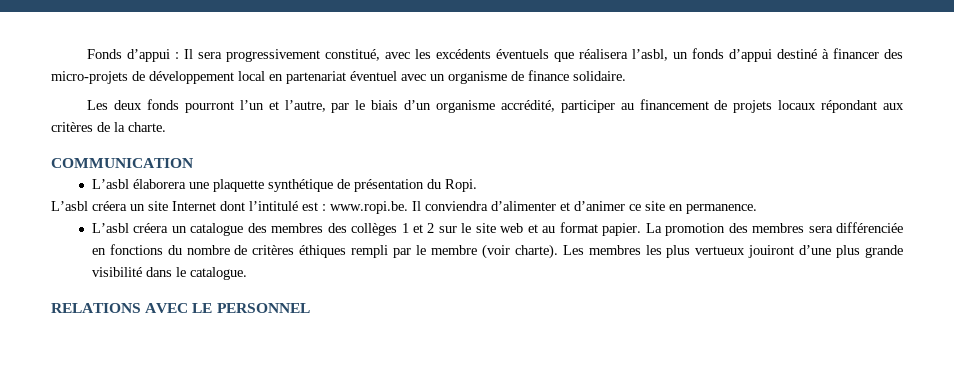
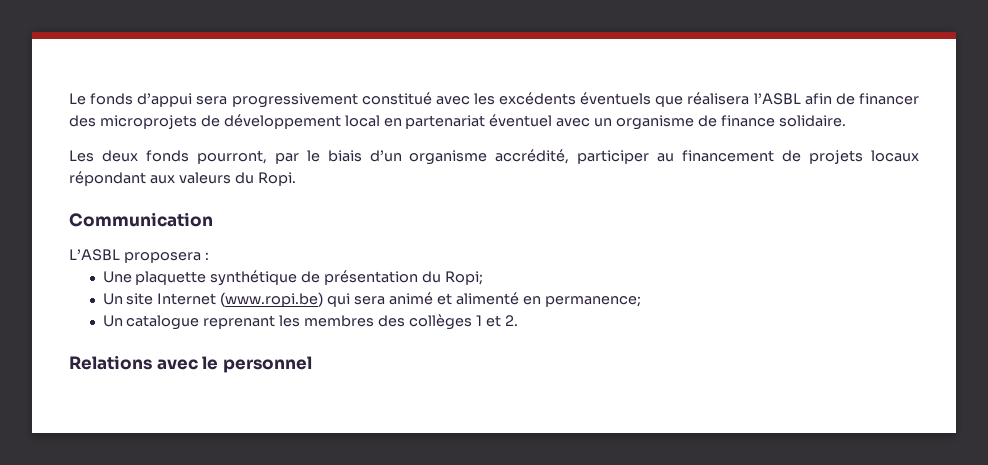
[87,49,194,62] Fonds d’appui : Il -> [69,93,193,107] Le fonds d’appui
[325,49,381,61] constitué, -> [361,92,432,105] constitué
[632,48,830,62] l’asbl, un fonds d’appui destiné à -> [753,93,855,105] l’ASBL afin de
[51,71,128,84] micro-projets -> [99,115,197,129] microprojets
[184,100,326,113] pourront l’un et l’autre, -> [196,150,267,164] pourront,
[51,122,166,132] [51,158,193,168] [91,179,209,189] critères de la charte. // COMMUNICATION // L’asbl élaborera une -> [178,172,296,186] [69,212,213,227] [69,249,209,263] [102,271,132,283] valeurs du Ropi. // Communication // L’ASBL proposera : // Une
[444,179,477,192] [51,201,757,214] [91,223,267,236] Ropi. // L’asbl créera un site Internet dont l’intitulé est : www.ropi.be. Il conviendra d’alimenter et d’animer ce site en permanence. // L’asbl créera un catalogue des -> [445,271,484,285] [102,292,641,307] [102,315,301,330] Ropi; // Un site Internet (www.ropi.be) qui sera animé et alimenté en permanence; // Un catalogue reprenant les
[427,222,904,236] [91,244,903,259] [91,267,247,280] [51,303,310,313] 2 sur le site web et au format papier. La promotion des membres sera différenciée en fonctions du nombre de critères éthiques rempli par le membre (voir charte). Les membres les plus vertueux jouiront d’une plus grande visibilité dans le catalogue. // RELATIONS AVEC LE PERSONNEL -> [504,315,518,326] [69,355,312,373] 2. // Relations avec le personnel

